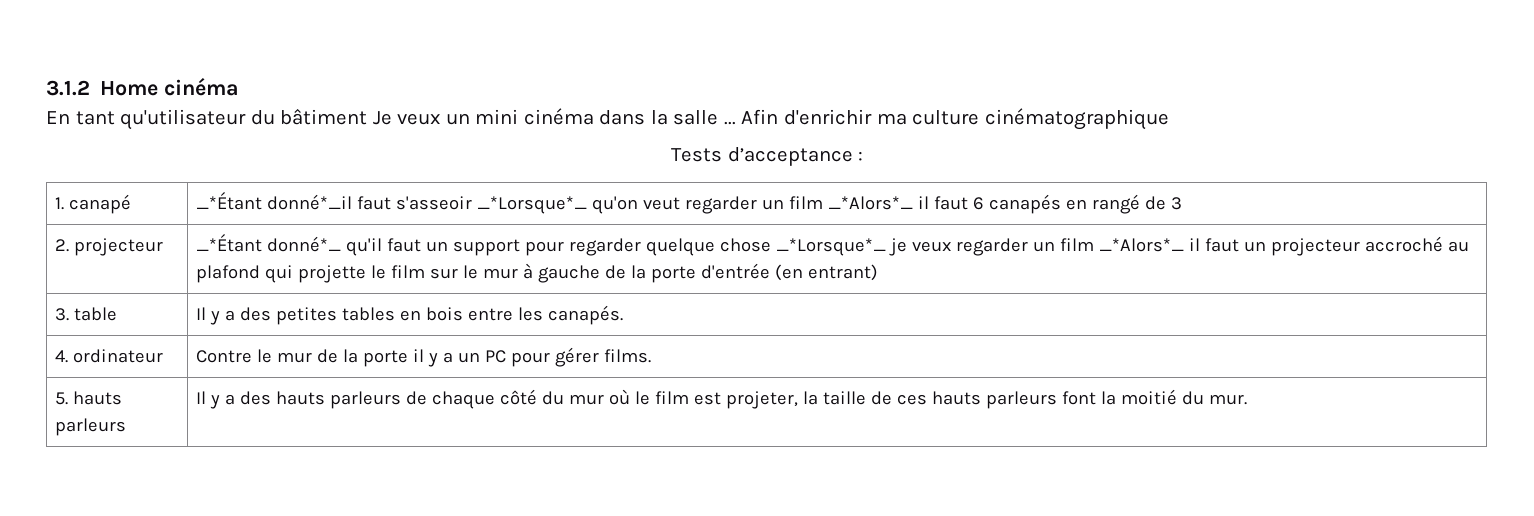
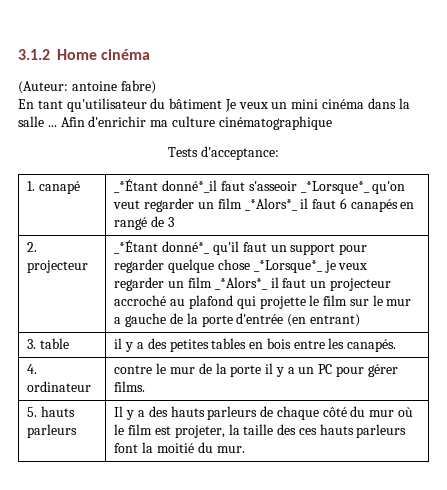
(240, 87) none -> [18,80,156,94] // (Auteur: antoine fabre)
[727,147,864,166] d’acceptance : -> [200,146,279,160] d'acceptance:
[522,263,533,279] à -> [114,317,122,324] a
[195,307,206,320] Il -> [114,338,123,349] il
[195,350,252,363] Contre -> [114,365,153,374] contre
[870,391,892,405] de -> [277,424,297,435] des

